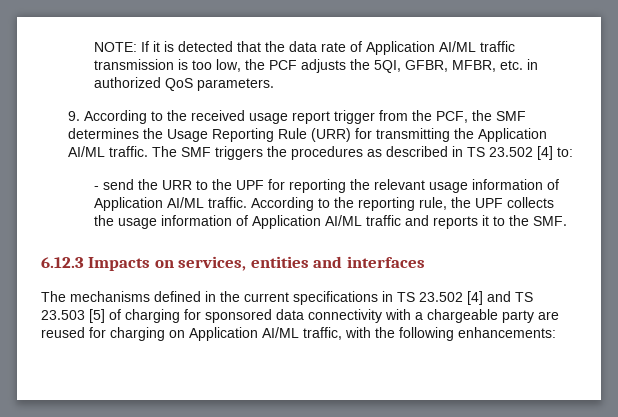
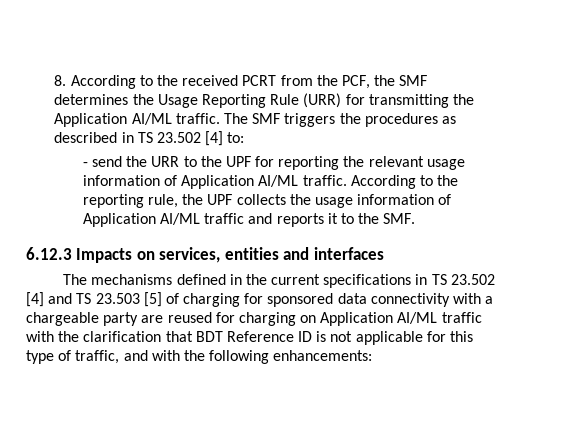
[94,41,516,55] [94,59,539,73] [94,77,275,91] [67,111,80,121] NOTE: If it is detected that the data rate of Application AI/ML traffic transmission is too low, the PCF adjusts the 5QI, GFBR, MFBR, etc. in authorized QoS parameters. // 9. -> [54,75,67,86] 8.
[248,110,375,124] usage report trigger -> [242,75,277,86] PCRT
[303,327,342,340] traffic, -> [441,312,482,323] [26,331,474,345] [26,350,148,364] traffic with the clarification that BDT Reference ID is not applicable for this type of traffic, and

